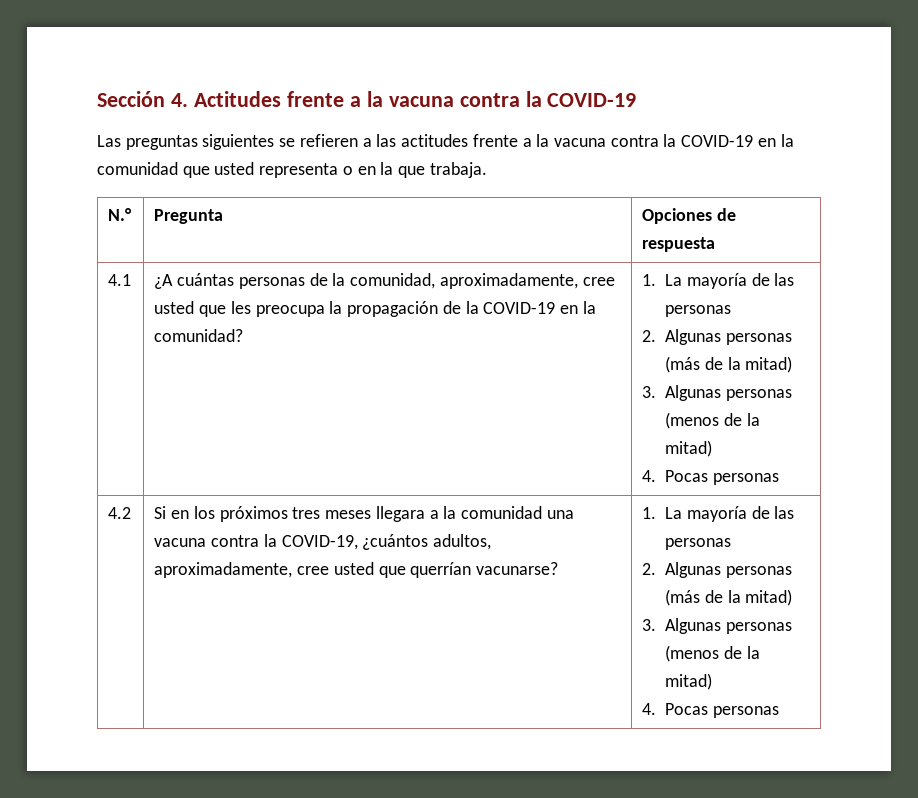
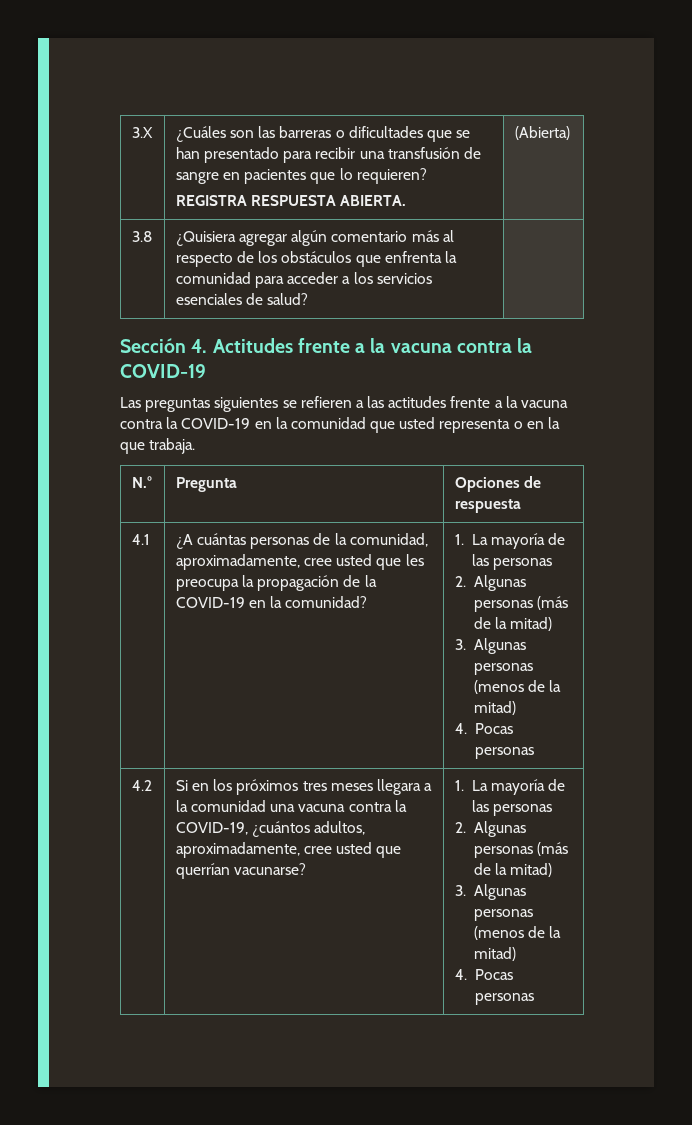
(97, 99) none -> [131,127,153,138] [175,126,471,142] [175,147,481,163] [175,168,427,184] [175,195,407,206] [514,126,570,140] [131,231,152,242] [175,230,454,246] [175,251,457,267] [175,272,432,288] [175,293,309,305] 3.X | ¿Cuáles son las barreras o dificultades que se han presentado para recibir una transfusión de sangre en pacientes que lo requieren? // REGISTRA RESPUESTA ABIERTA. | (Abierta) // 3.8 | ¿Quisiera agregar algún comentario más al respecto de los obstáculos que enfrenta la comunidad para acceder a los servicios esenciales de salud? | //

